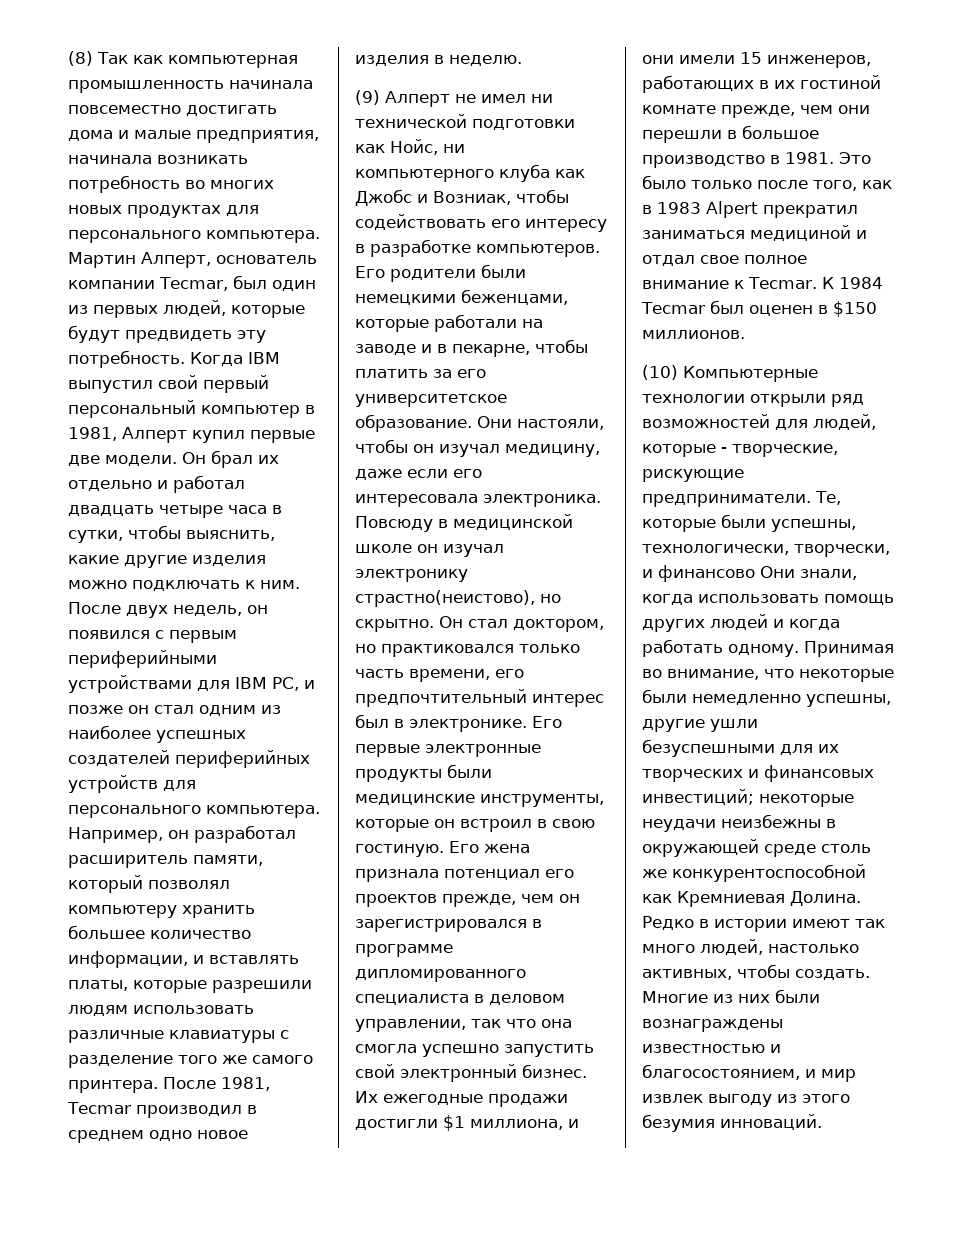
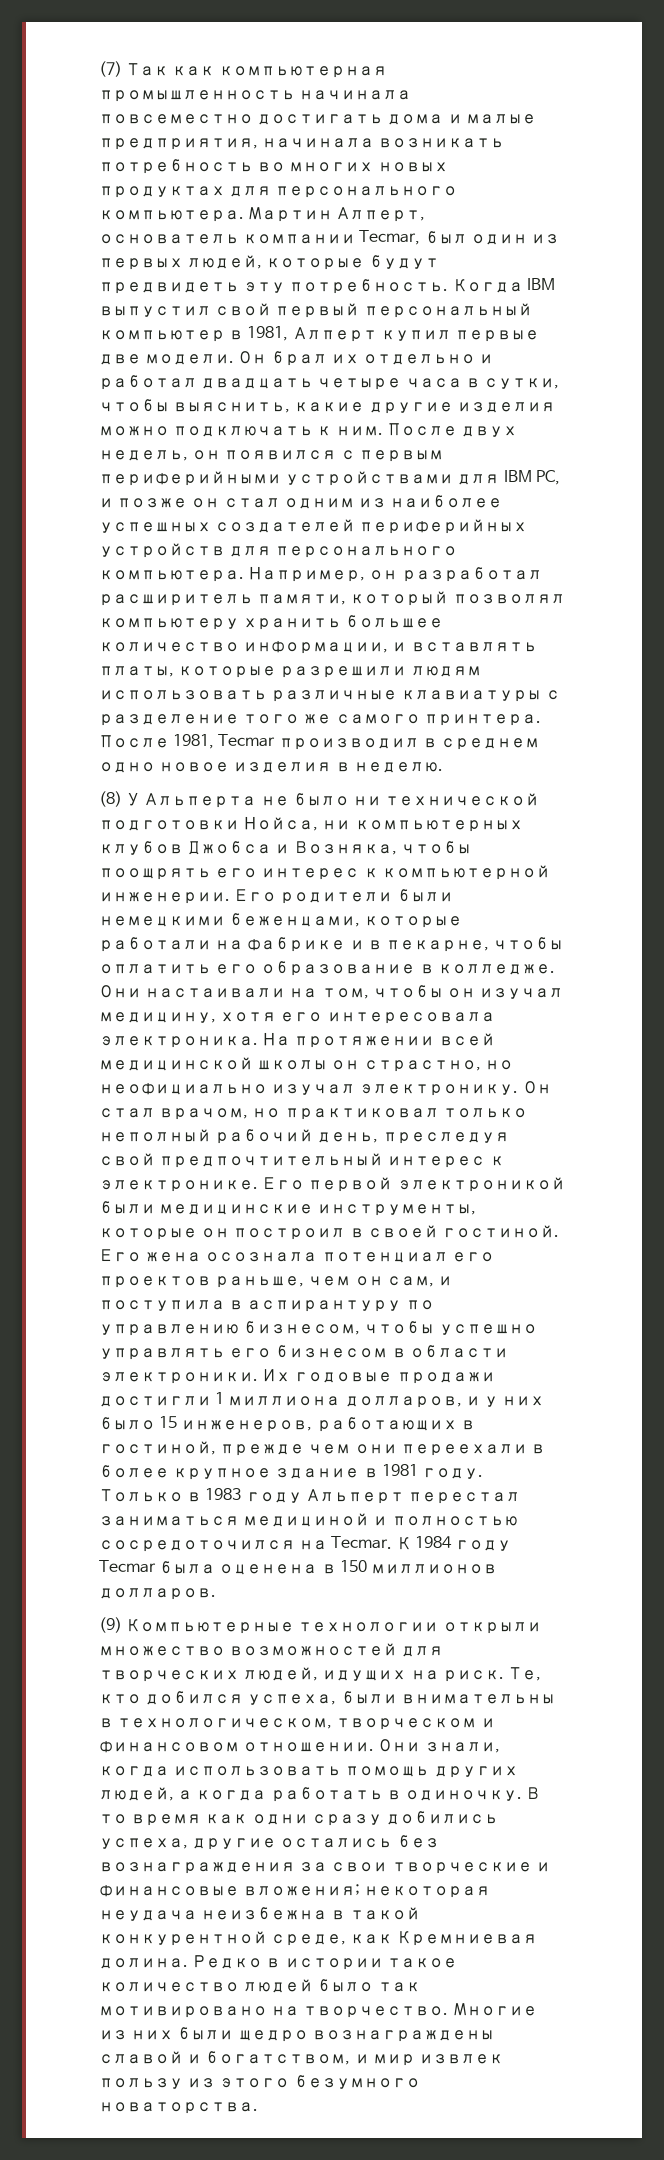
[68,51,93,66] (8) -> [99,61,122,77] (7)
[355,90,553,107] [355,114,575,130] [355,139,465,155] [355,164,585,182] [355,189,569,206] [355,214,607,232] [355,239,600,257] (9) Алперт не имел ни технической подготовки как Нойс, ни компьютерного клуба как Джобс и Возниак, чтобы содействовать его интересу в разработке компьютеров. -> [99,791,540,808] [99,816,523,832] [99,841,471,855] [99,865,550,880] [99,892,230,904] (8) У Альперта не было ни технической подготовки Нойса, ни компьютерных клубов Джобса и Возняка, чтобы поощрять его интерес к компьютерной инженерии.
[355,344,416,355] заводе -> [247,937,346,952] фабрике
[355,369,486,378] [355,394,507,407] [355,414,604,432] платить за его университетское образование. Они настояли, -> [99,961,555,976] [99,985,369,999] оплатить его образование в колледже. Они настаивали на том,
[355,469,448,480] даже если -> [220,1012,277,1022] хотя
[355,514,573,532] [355,544,504,557] [355,569,468,582] [355,590,561,607] [355,616,604,632] [355,644,580,657] [355,669,524,682] [355,689,604,707] [355,714,562,732] [355,744,541,757] [355,769,442,782] Повсюду в медицинской школе он изучал электронику страстно(неистово), но скрытно. Он стал доктором, но практиковался только часть времени, его предпочтительный интерес был в электронике. Его первые электронные продукты -> [262,1032,495,1048] [99,1057,513,1072] [99,1081,551,1096] [99,1108,527,1120] [99,1129,509,1144] [99,1153,504,1168] [99,1177,565,1192] На протяжении всей медицинской школы он страстно, но неофициально изучал электронику. Он стал врачом, но практиковал только неполный рабочий день, преследуя свой предпочтительный интерес к электронике. Его первой электроникой
[460,819,595,832] [355,844,444,857] встроил в свою гостиную. -> [233,1225,559,1240] построил в своей гостиной.
[355,869,439,882] признала -> [205,1252,318,1262] осознала
[442,894,516,907] прежде, -> [215,1276,305,1288] раньше,
[355,919,542,932] [355,944,453,957] [355,969,526,982] [355,994,565,1005] [355,1019,572,1032] [355,1044,594,1057] [355,1064,587,1082] [355,1091,568,1107] [355,1115,579,1131] [642,52,871,68] [642,75,881,93] [642,105,870,118] [642,125,819,143] [642,152,871,168] [642,175,892,191] [642,201,858,218] [642,225,867,241] [642,255,807,266] [642,277,883,289] [641,300,877,317] [642,330,745,339] [642,365,678,380] зарегистрировался в программе дипломированного специалиста в деловом управлении, так что она смогла успешно запустить свой электронный бизнес. Их ежегодные продажи достигли $1 миллиона, и они имели 15 инженеров, работающих в их гостиной комнате прежде, чем они перешли в большое производство в 1981. Это было только после того, как в 1983 Alpert прекратил заниматься медициной и отдал свое полное внимание к Tecmar. К 1984 Tecmar был оценен в $150 миллионов. // (10) -> [386,1276,452,1287] [99,1300,434,1312] [99,1321,537,1336] [99,1345,508,1360] [99,1369,495,1384] [99,1392,545,1408] [99,1416,475,1432] [99,1441,545,1456] [99,1464,483,1480] [99,1488,520,1504] [99,1513,518,1527] [99,1536,511,1552] [99,1560,497,1575] [99,1588,216,1600] [99,1617,122,1633] сам, и поступила в аспирантуру по управлению бизнесом, чтобы успешно управлять его бизнесом в области электроники. Их годовые продажи достигли 1 миллиона долларов, и у них было 15 инженеров, работающих в гостиной, прежде чем они переехали в более крупное здание в 1981 году. Только в 1983 году Альперт перестал заниматься медициной и полностью сосредоточился на Tecmar. К 1984 году Tecmar была оценена в 150 миллионов долларов. // (9)
[831,394,864,407] ряд -> [99,1646,225,1656] множество
[813,414,876,430] [642,444,838,457] [642,469,744,482] [642,491,841,507] [642,514,856,532] [642,544,890,557] [642,565,755,582] людей, которые - творческие, рискующие предприниматели. Те, которые были успешны, технологически, творчески, и финансово -> [99,1667,541,1682] [99,1691,555,1705] [99,1718,495,1730] [99,1741,375,1753] творческих людей, идущих на риск. Те, кто добился успеха, были внимательны в технологическом, творческом и финансовом отношении.
[710,614,840,630] [642,639,894,657] [642,669,894,682] [642,689,891,707] [642,719,758,732] [642,739,839,757] [642,765,874,782] [642,789,854,807] [642,814,836,832] [642,839,871,857] [642,864,866,882] людей и когда работать одному. Принимая во внимание, что некоторые были немедленно успешны, другие ушли безуспешными для их творческих и финансовых инвестиций; некоторые неудачи неизбежны в окружающей среде столь же конкурентоспособной -> [99,1787,541,1802] [99,1811,498,1826] [99,1835,439,1850] [99,1862,550,1874] [99,1884,491,1898] [99,1907,420,1921] [99,1931,347,1946] людей, а когда работать в одиночку. В то время как одни сразу добились успеха, другие остались без вознаграждения за свои творческие и финансовые вложения; некоторая неудача неизбежна в такой конкурентной среде,
[790,891,861,906] Долина. -> [99,1958,188,1969] долина.
[792,919,885,928] [642,939,859,955] [642,964,870,980] [642,989,820,1003] [642,1019,783,1032] [642,1044,781,1053] [642,1064,800,1080] имеют так много людей, настолько активных, чтобы создать. Многие из них были вознаграждены известностью и благосостоянием, -> [386,1958,457,1968] [99,1979,420,1993] [99,2003,537,2018] [99,2027,494,2042] [99,2051,351,2065] такое количество людей было так мотивировано на творчество. Многие из них были щедро вознаграждены славой и богатством,
[708,1094,772,1107] выгоду -> [99,2078,183,2089] пользу
[642,1114,822,1132] безумия инноваций. -> [293,2075,420,2089] [99,2102,258,2114] безумного новаторства.

